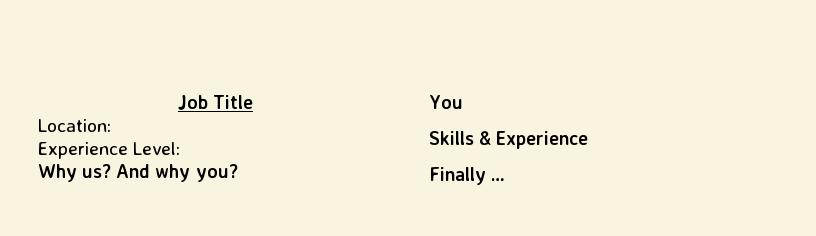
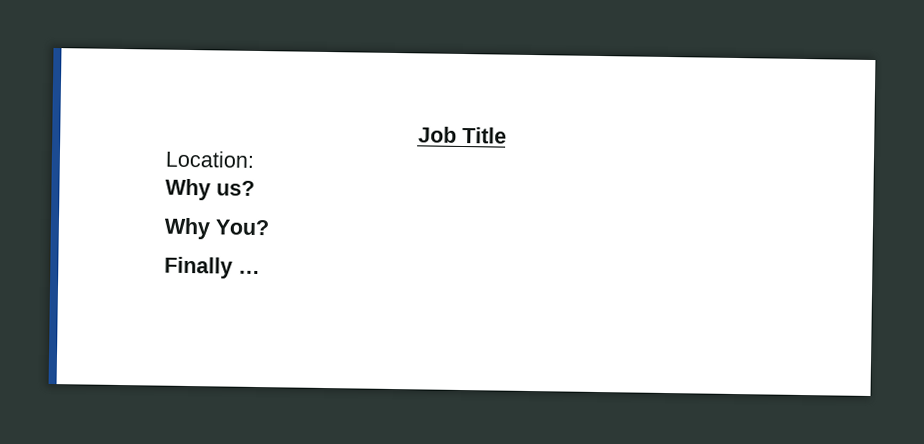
[38,142,181,159] [38,164,238,182] [429,95,463,109] [429,131,589,149] Experience Level: // Why us? And why you? // You // Skills & Experience -> [165,178,255,201] [164,217,270,240] Why us? // Why You?

